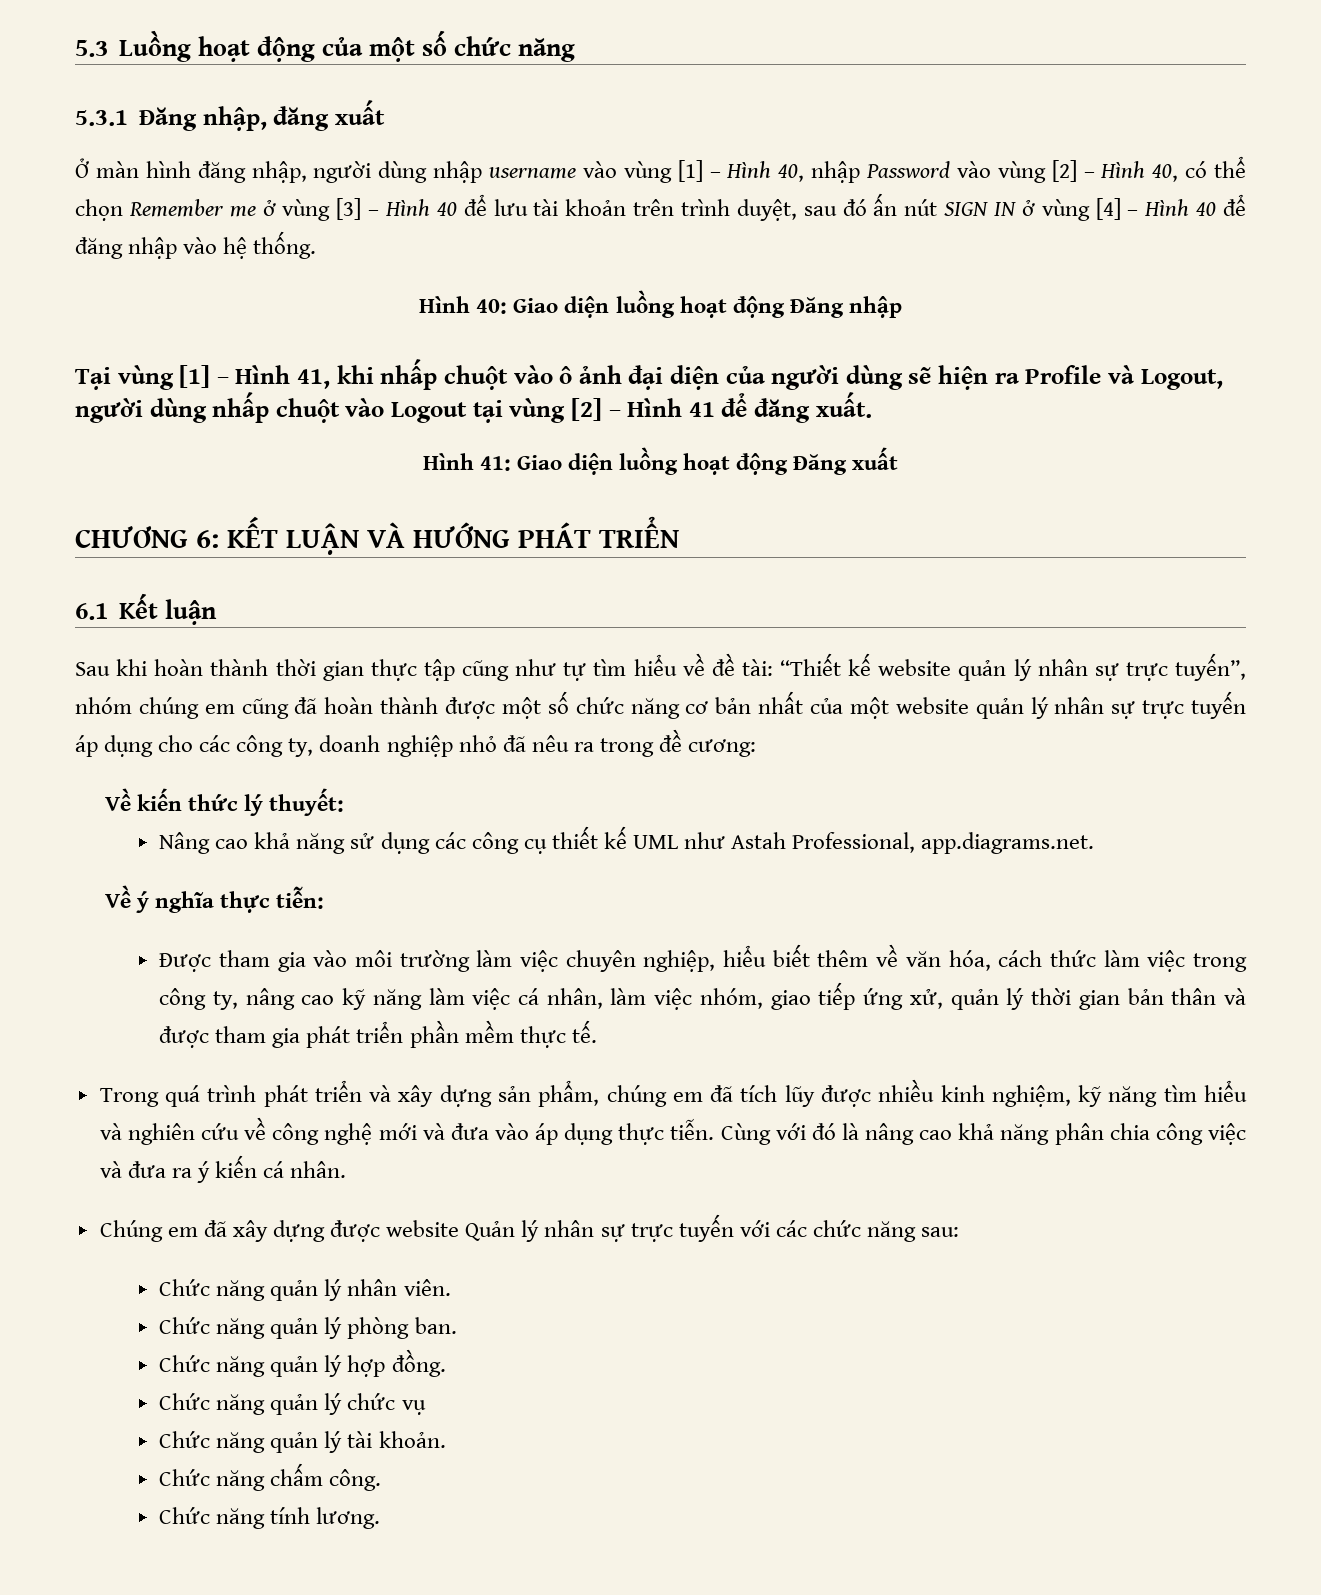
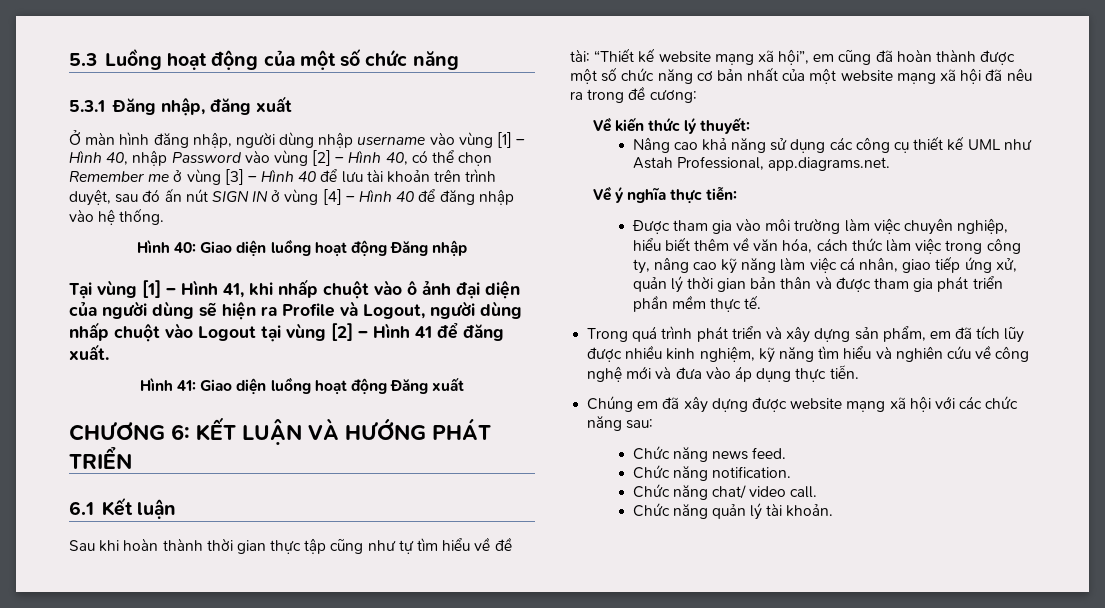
[958,653,1246,681] [75,697,199,719] quản lý nhân sự trực tuyến”, nhóm chúng -> [714,49,810,65] mạng xã hội”,
[975,691,1246,719] [75,735,497,757] quản lý nhân sự trực tuyến áp dụng cho các công ty, doanh nghiệp nhỏ -> [896,68,982,84] mạng xã hội
[610,988,763,1010] làm việc nhóm, -> (898, 264) none
[606,1085,667,1107] chúng -> (926, 334) none
[720,1123,1247,1145] [99,1155,347,1183] Cùng với đó là nâng cao khả năng phân chia công việc và đưa ra ý kiến cá nhân. -> (859, 372) none
[465,1214,734,1242] Quản lý nhân sự trực tuyến -> [846,396,931,412] mạng xã hội
[270,1279,451,1301] [159,1317,457,1339] [159,1349,446,1377] [159,1393,426,1415] quản lý nhân viên. // Chức năng quản lý phòng ban. // Chức năng quản lý hợp đồng. // Chức năng quản lý chức vụ -> [711,447,787,460] [632,465,791,481] [632,484,818,500] news feed. // Chức năng notification. // Chức năng chat/ video call.
[159,1463,382,1491] [159,1507,381,1529] // Chức năng chấm công. // Chức năng tính lương. -> (834, 510) none

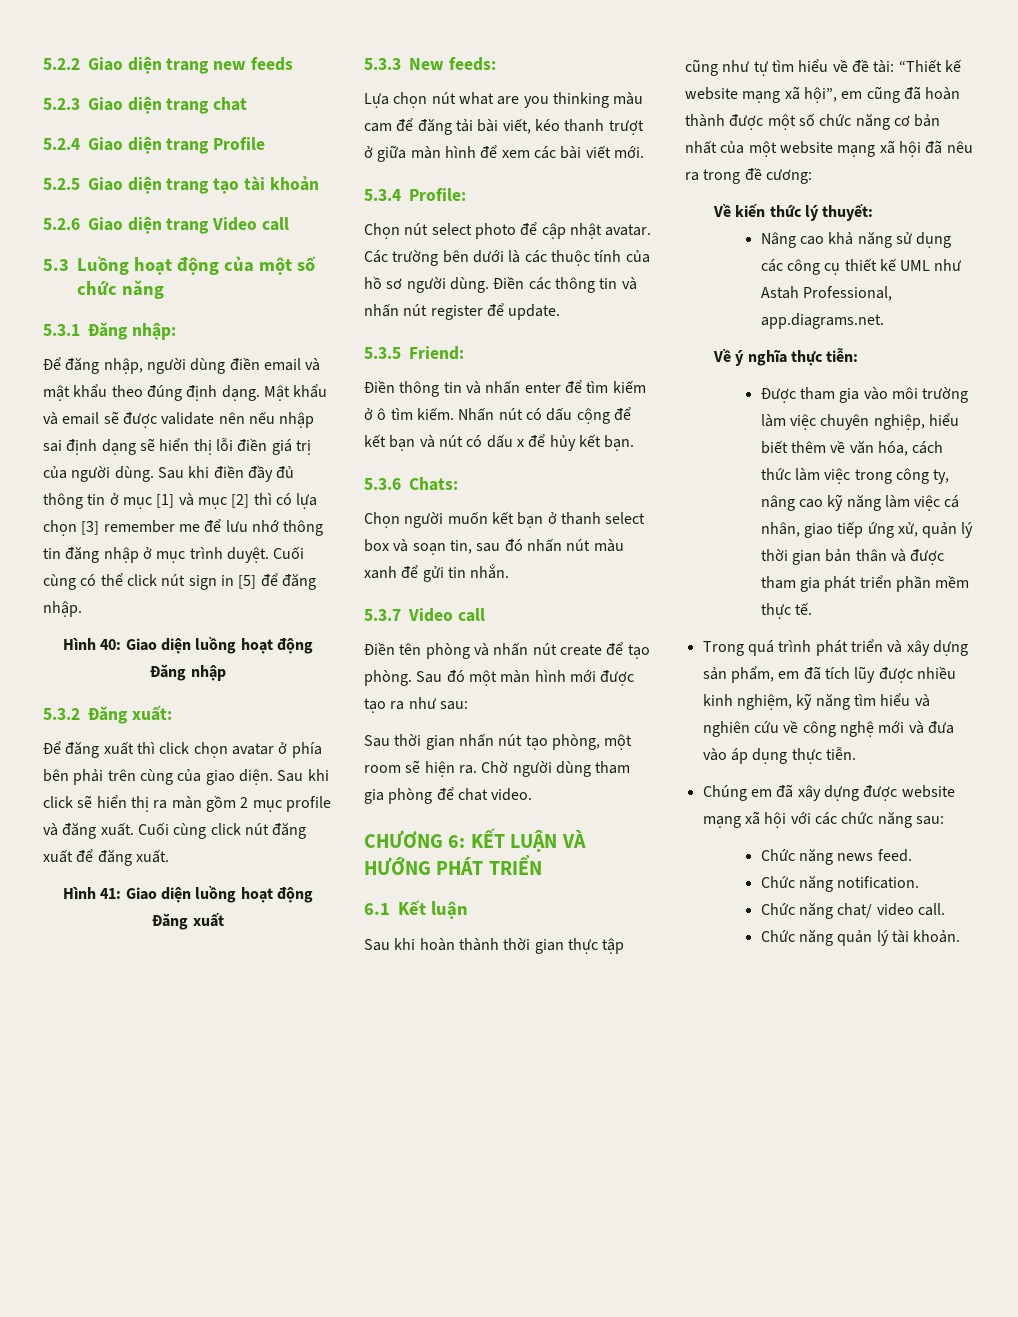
(69, 59) none -> [43,56,293,74] [43,96,248,114] [43,136,266,154] [43,176,319,194] [43,216,289,234] 5.2.2 Giao diện trang new feeds // 5.2.3 Giao diện trang chat // 5.2.4 Giao diện trang Profile // 5.2.5 Giao diện trang tạo tài khoản // 5.2.6 Giao diện trang Video call //
[160,96,292,116] [69,130,526,148] [69,150,493,166] [69,169,497,185] [69,188,514,206] [69,208,165,225] nhập, đăng xuất // Ở màn hình đăng nhập, người dùng nhập username vào vùng [1] – Hình 40, nhập Password vào vùng [2] – Hình 40, có thể chọn Remember me ở vùng [3] – Hình 40 để lưu tài khoản trên trình duyệt, sau đó ấn nút SIGN IN ở vùng [4] – Hình 40 để đăng nhập vào hệ thống. -> [131,322,176,340] [43,357,321,374] [43,384,328,401] [43,411,315,428] [43,438,311,455] [43,465,295,482] [43,493,318,509] [43,519,324,536] [43,546,305,563] [43,573,316,590] [43,601,82,617] nhập: // Để đăng nhập, người dùng điền email và mật khẩu theo đúng định dạng. Mật khẩu và email sẽ được validate nên nếu nhập sai định dạng sẽ hiển thị lỗi điền giá trị của người dùng. Sau khi điền đầy đủ thông tin ở mục [1] và mục [2] thì có lựa chọn [3] remember me để lưu nhớ thông tin đăng nhập ở mục trình duyệt. Cuối cùng có thể click nút sign in [5] để đăng nhập.
[69,279,520,299] [69,301,522,320] [69,322,432,342] Tại vùng [1] – Hình 41, khi nhấp chuột vào ô ảnh đại diện của người dùng sẽ hiện ra Profile và Logout, người dùng nhấp chuột vào Logout tại vùng [2] – Hình 41 -> [43,705,172,724] [43,741,322,758] [43,769,329,785] [43,795,331,812] [43,822,307,839] [43,849,73,863] 5.3.2 Đăng xuất: // Để đăng xuất thì click chọn avatar ở phía bên phải trên cùng của giao diện. Sau khi click sẽ hiển thị ra màn gồm 2 mục profile và đăng xuất. Cuối cùng click nút đăng xuất
(465, 384) none -> [364,57,496,71] [364,92,644,108] [364,118,644,135] [364,145,644,162] [364,188,466,201] [364,222,652,239] [364,250,650,266] [364,276,637,293] [364,303,561,320] [364,346,464,360] [364,380,646,397] [364,407,631,424] [364,434,635,451] [364,477,458,491] [364,511,646,528] [364,538,624,555] [364,564,510,582] [364,608,485,622] [364,642,650,659] [364,670,635,686] [364,697,468,713] [364,733,633,750] [364,760,631,777] [364,787,533,804] // 5.3.3 New feeds: // Lựa chọn nút what are you thinking màu cam để đăng tải bài viết, kéo thanh trượt ở giữa màn hình để xem các bài viết mới. // 5.3.4 Profile: // Chọn nút select photo để cập nhật avatar. Các trường bên dưới là các thuộc tính của hồ sơ người dùng. Điền các thông tin và nhấn nút register để update. // 5.3.5 Friend: // Điền thông tin và nhấn enter để tìm kiếm ở ô tìm kiếm. Nhấn nút có dấu cộng để kết bạn và nút có dấu x để hủy kết bạn. // 5.3.6 Chats: // Chọn người muốn kết bạn ở thanh select box và soạn tin, sau đó nhấn nút màu xanh để gửi tin nhắn. // 5.3.7 Video call // Điền tên phòng và nhấn nút create để tạo phòng. Sau đó một màn hình mới được tạo ra như sau: // Sau thời gian nhấn nút tạo phòng, một room sẽ hiện ra. Chờ người dùng tham gia phòng để chat video.

